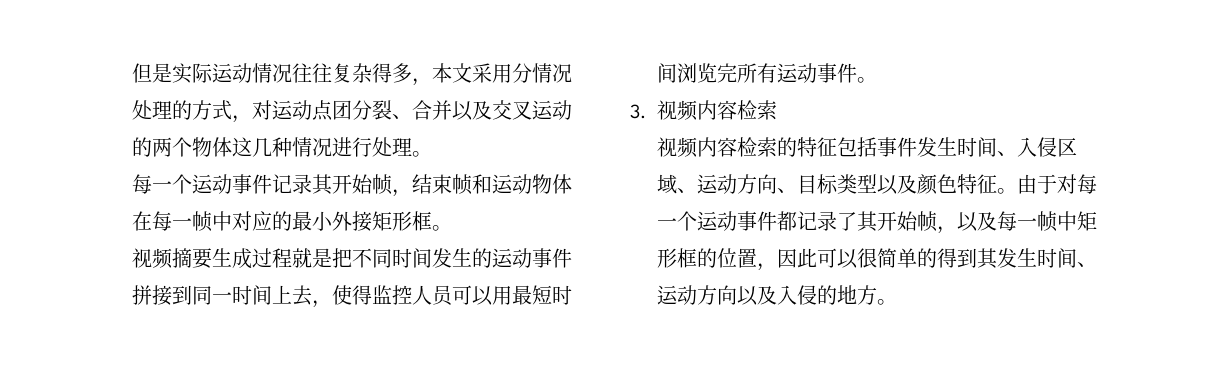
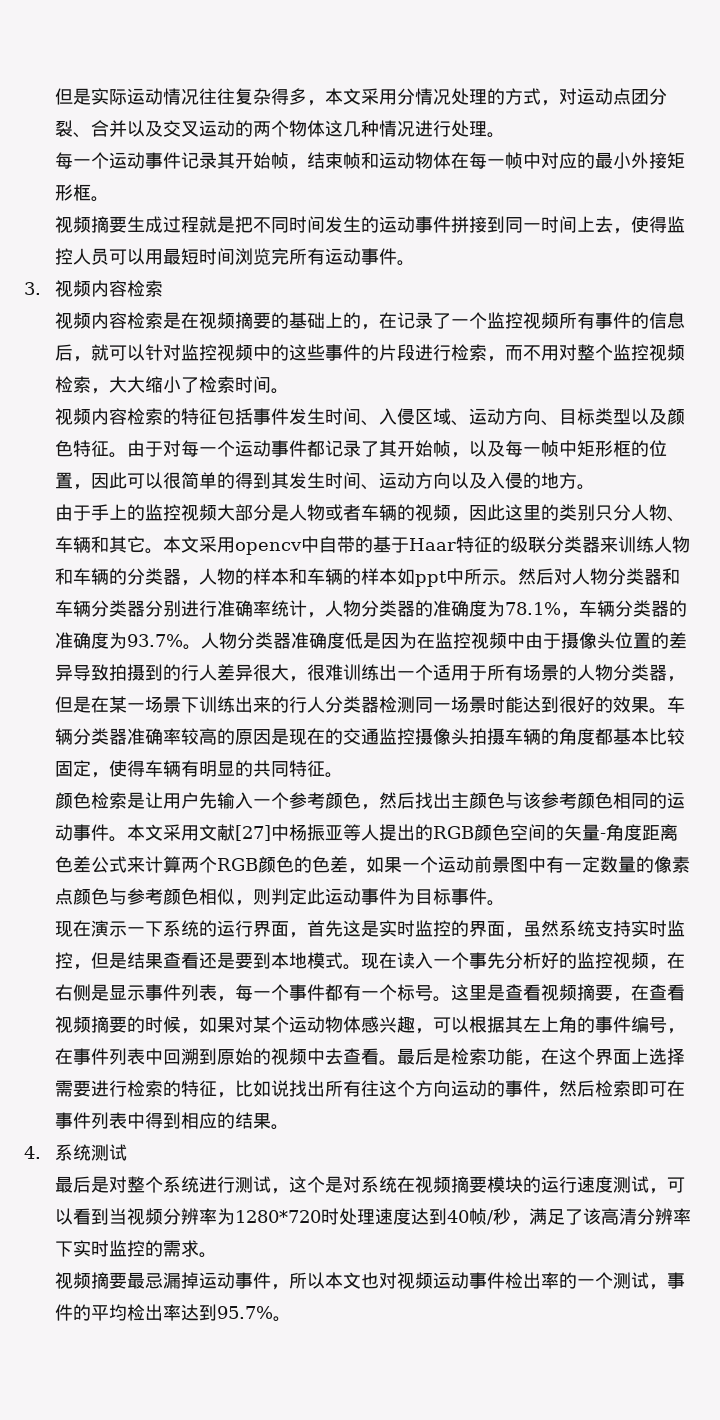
(778, 110) none -> [55,312,686,330] [55,344,686,362] [55,376,290,394] // 视频内容检索是在视频摘要的基础上的，在记录了一个监控视频所有事件的信息后，就可以针对监控视频中的这些事件的片段进行检索，而不用对整个监控视频检索，大大缩小了检索时间。
(898, 302) none -> [55,504,686,522] [55,536,691,555] [55,568,681,587] [55,600,688,618] [55,632,688,650] [55,664,686,682] [55,696,686,714] [55,728,686,745] [55,760,344,778] [55,792,686,810] [55,824,679,842] [55,856,691,874] [55,888,506,906] [55,920,686,938] [55,952,686,970] [55,984,686,1002] [55,1016,686,1034] [55,1048,686,1066] [55,1080,686,1098] [55,1112,290,1130] [24,1144,128,1161] [55,1176,686,1194] [55,1208,692,1226] [55,1240,218,1258] [55,1272,686,1290] [55,1304,292,1322] // 由于手上的监控视频大部分是人物或者车辆的视频，因此这里的类别只分人物、车辆和其它。本文采用opencv中自带的基于Haar特征的级联分类器来训练人物和车辆的分类器，人物的样本和车辆的样本如ppt中所示。然后对人物分类器和车辆分类器分别进行准确率统计，人物分类器的准确度为78.1%，车辆分类器的准确度为93.7%。人物分类器准确度低是因为在监控视频中由于摄像头位置的差异导致拍摄到的行人差异很大，很难训练出一个适用于所有场景的人物分类器，但是在某一场景下训练出来的行人分类器检测同一场景时能达到很好的效果。车辆分类器准确率较高的原因是现在的交通监控摄像头拍摄车辆的角度都基本比较固定，使得车辆有明显的共同特征。 // 颜色检索是让用户先输入一个参考颜色，然后找出主颜色与该参考颜色相同的运动事件。本文采用文献[27]中杨振亚等人提出的RGB颜色空间的矢量-角度距离色差公式来计算两个RGB颜色的色差，如果一个运动前景图中有一定数量的像素点颜色与参考颜色相似，则判定此运动事件为目标事件。 // 现在演示一下系统的运行界面，首先这是实时监控的界面，虽然系统支持实时监控，但是结果查看还是要到本地模式。现在读入一个事先分析好的监控视频，在右侧是显示事件列表，每一个事件都有一个标号。这里是查看视频摘要，在查看视频摘要的时候，如果对某个运动物体感兴趣，可以根据其左上角的事件编号，在事件列表中回溯到原始的视频中去查看。最后是检索功能，在这个界面上选择需要进行检索的特征，比如说找出所有往这个方向运动的事件，然后检索即可在事件列表中得到相应的结果。 // 4.系统测试 // 最后是对整个系统进行测试，这个是对系统在视频摘要模块的运行速度测试，可以看到当视频分辨率为1280*720时处理速度达到40帧/秒，满足了该高清分辨率下实时监控的需求。 // 视频摘要最忌漏掉运动事件，所以本文也对视频运动事件检出率的一个测试，事件的平均检出率达到95.7%。

